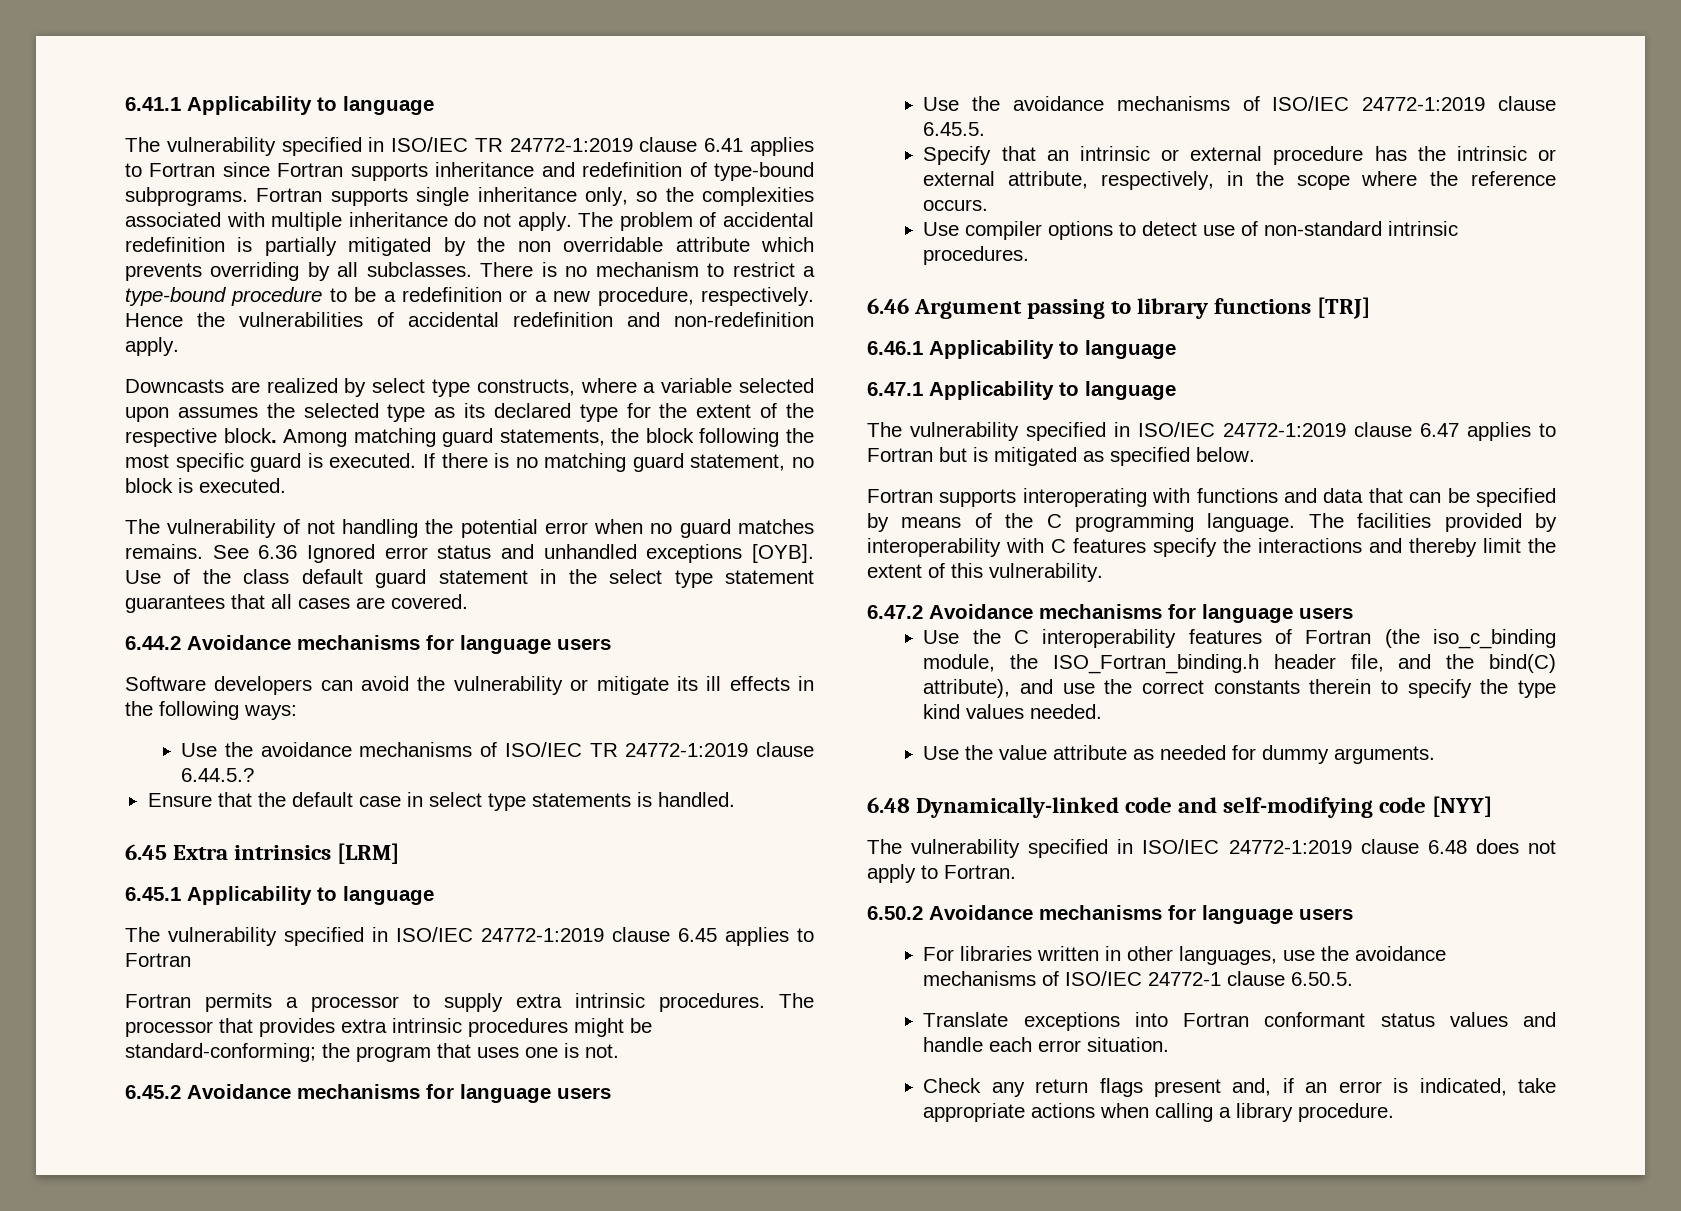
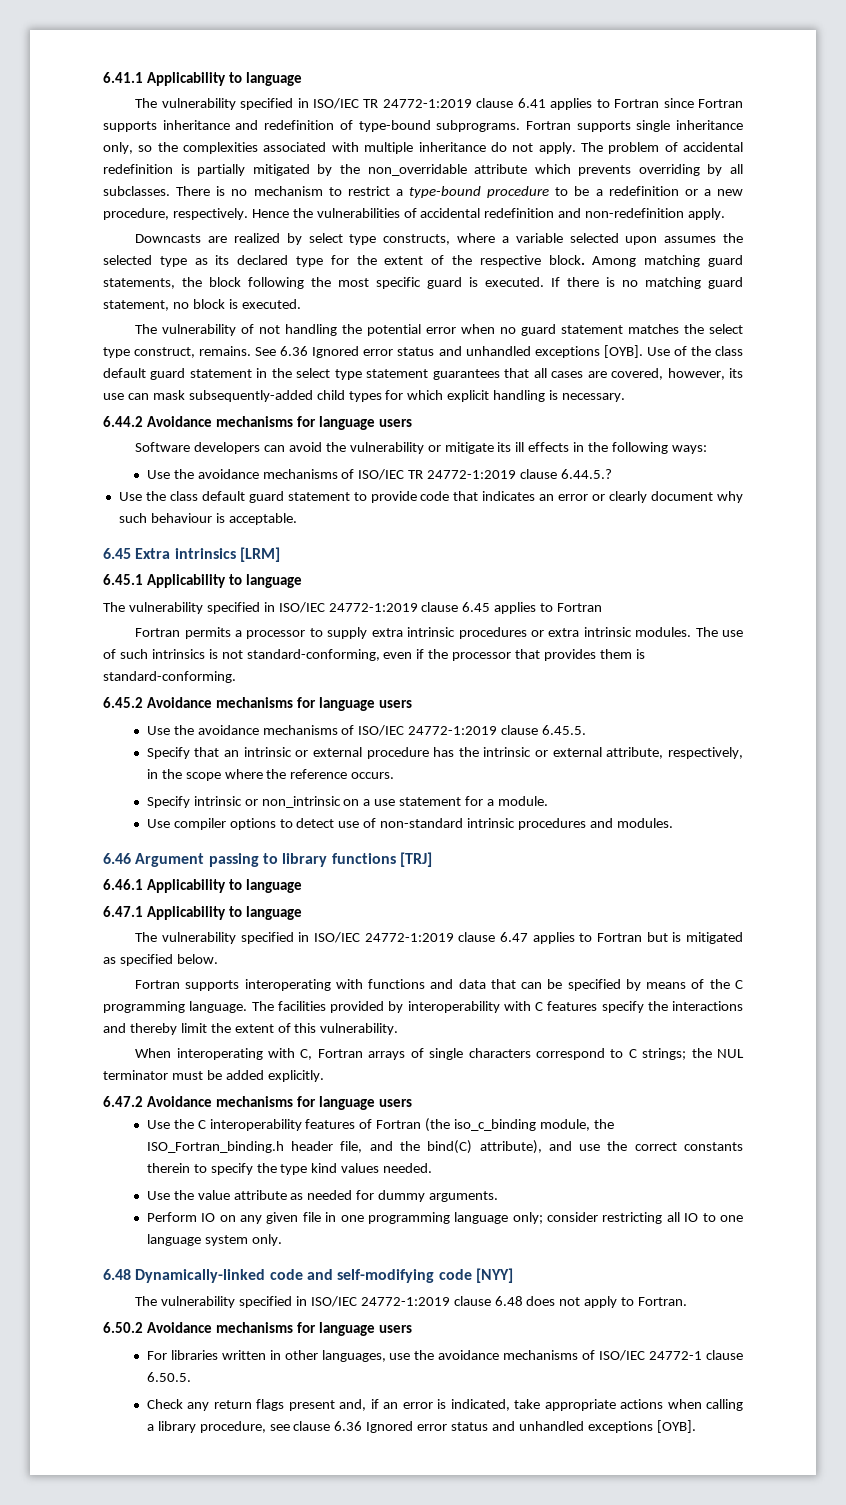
[517,237,664,252] non overridable -> [367,164,467,176] non_overridable
[737,519,814,534] matches -> [561,324,743,334] [103,347,196,358] statement matches the select type construct,
[391,594,468,609] covered. -> [611,368,743,380] [103,390,626,402] covered, however, its use can mask subsequently-added child types for which explicit handling is necessary.
[147,792,735,811] Ensure that the default case in select type statements is handled. -> [118,491,743,503] [118,513,297,525] Use the class default guard statement to provide code that indicates an error or clearly document why such behaviour is acceptable.
[659,993,814,1012] [125,1018,652,1037] [125,1043,619,1062] procedures. The processor that provides extra intrinsic procedures might be standard-conforming; the program that uses one is not. -> [458,627,743,639] [103,649,645,661] [103,671,236,683] procedures or extra intrinsic modules. The use of such intrinsics is not standard-conforming, even if the processor that provides them is standard-conforming.
(989, 205) none -> [146,796,548,808] // Specify intrinsic or non_intrinsic on a use statement for a module.
[923,246,1030,265] procedures. -> [518,818,673,830] procedures and modules.
(1103, 572) none -> [135,1048,744,1060] [103,1070,324,1082] // When interoperating with C, Fortran arrays of single characters correspond to C strings; the NUL terminator must be added explicitly.
(1436, 755) none -> [146,1212,744,1224] [146,1234,282,1246] // Perform IO on any given file in one programming language only; consider restricting all IO to one language system only.
[923,1012,1556,1031] [923,1037,1170,1052] // Translate exceptions into Fortran conformant status values and handle each error situation. -> (191, 1377) none
[1298,1103,1395,1122] procedure. -> [199,1420,696,1433] procedure, see clause 6.36 Ignored error status and unhandled exceptions [OYB].

